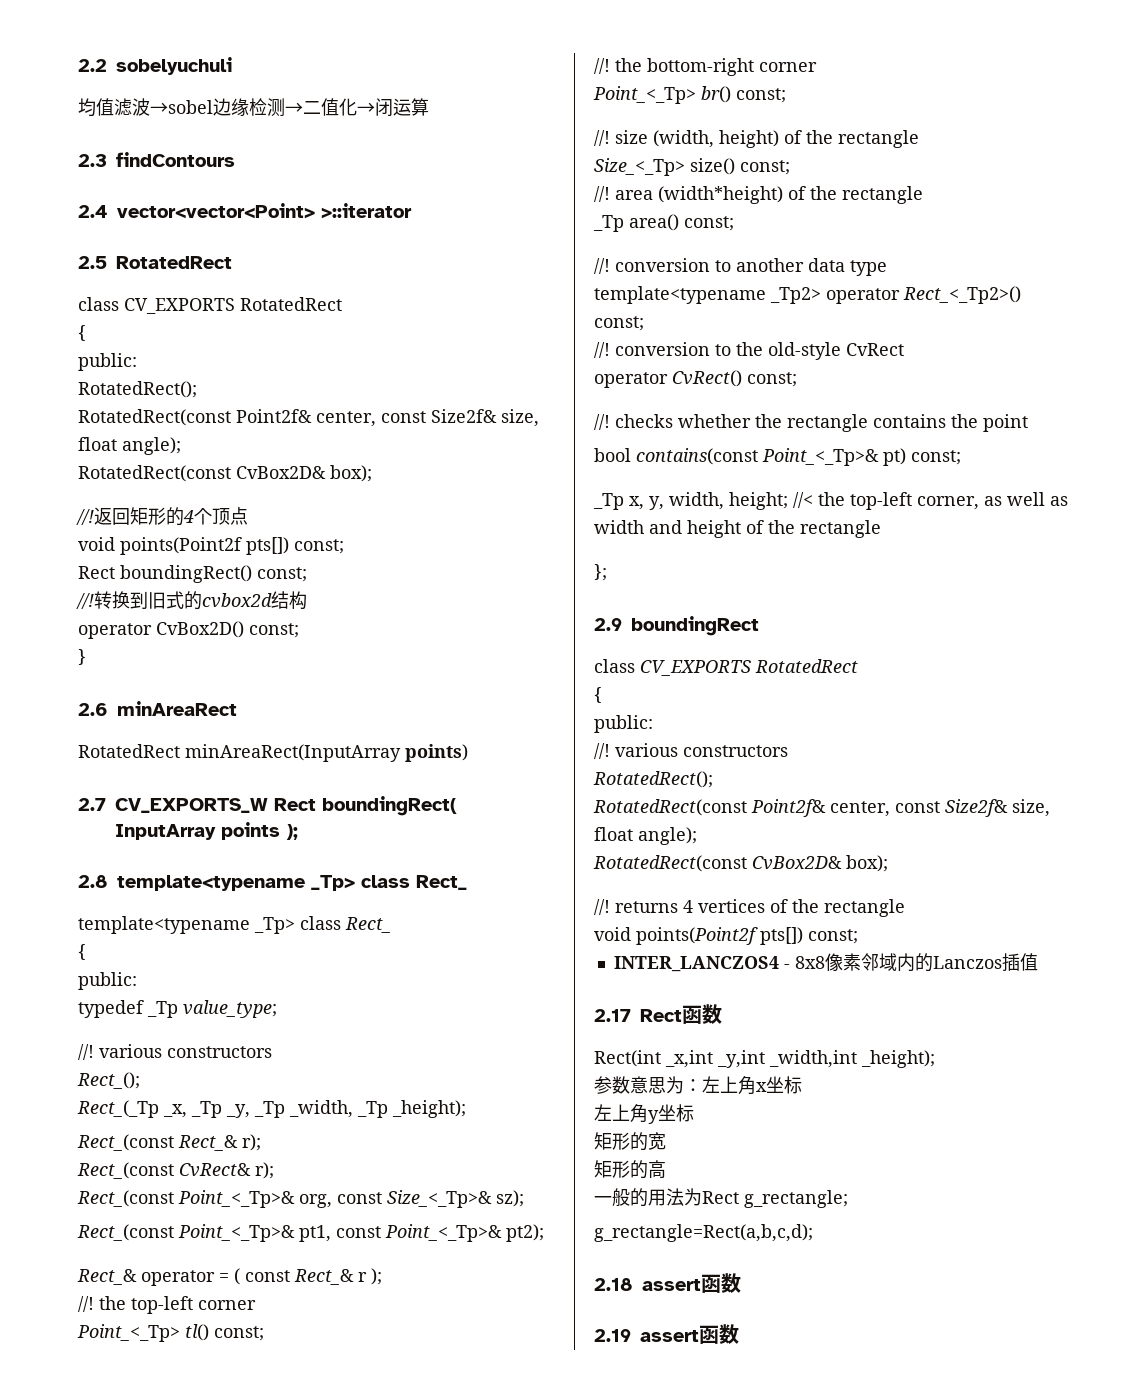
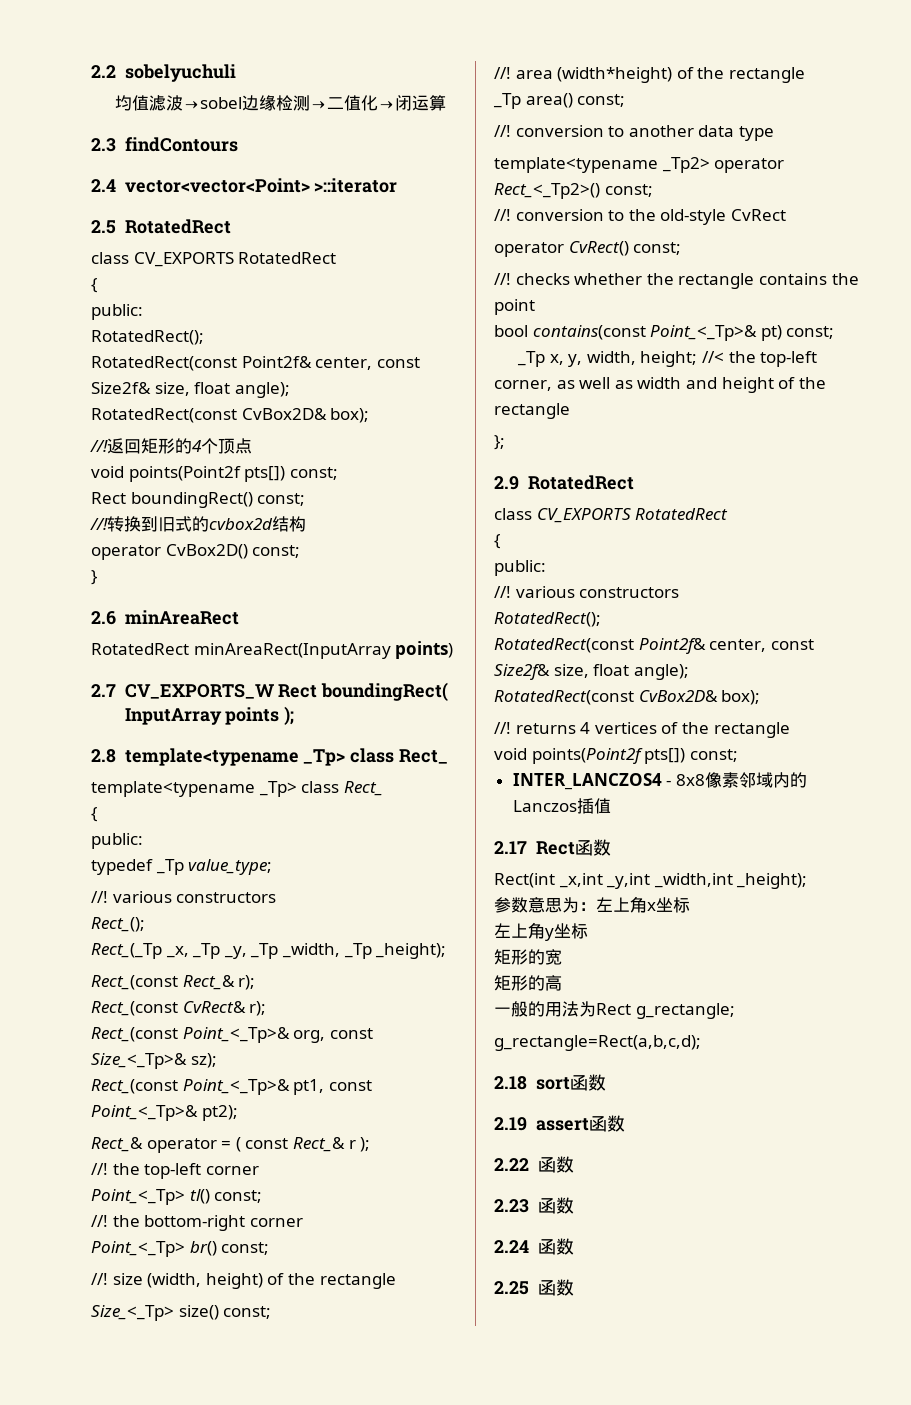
[631,616,759,636] boundingRect -> [527,475,634,490] RotatedRect
[642,1279,701,1291] assert -> [535,1077,570,1090] sort
(739, 1334) none -> [494,1156,574,1173] [494,1197,574,1214] [494,1238,574,1255] [494,1279,574,1296] // 2.22函数 // 2.23函数 // 2.24函数 // 2.25函数

